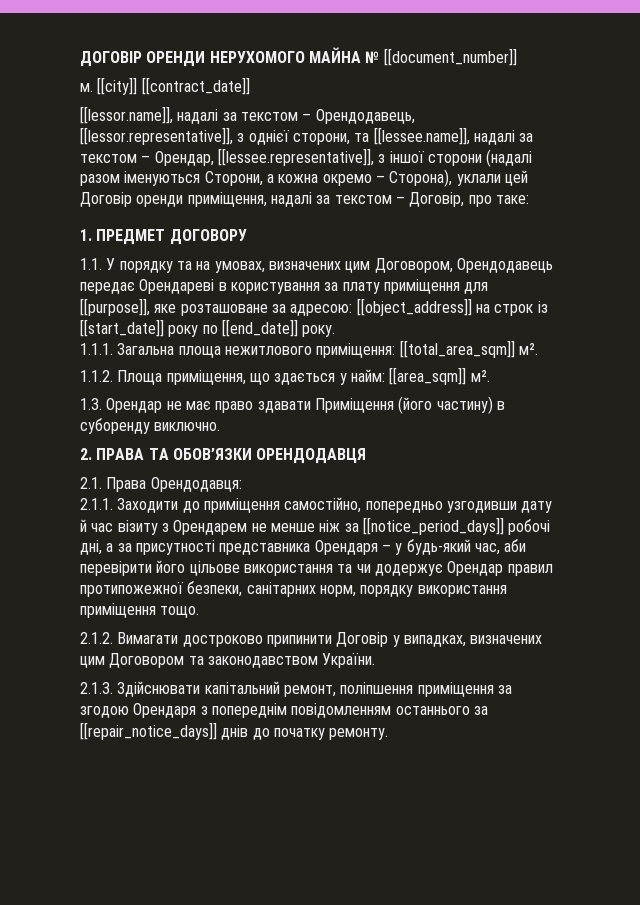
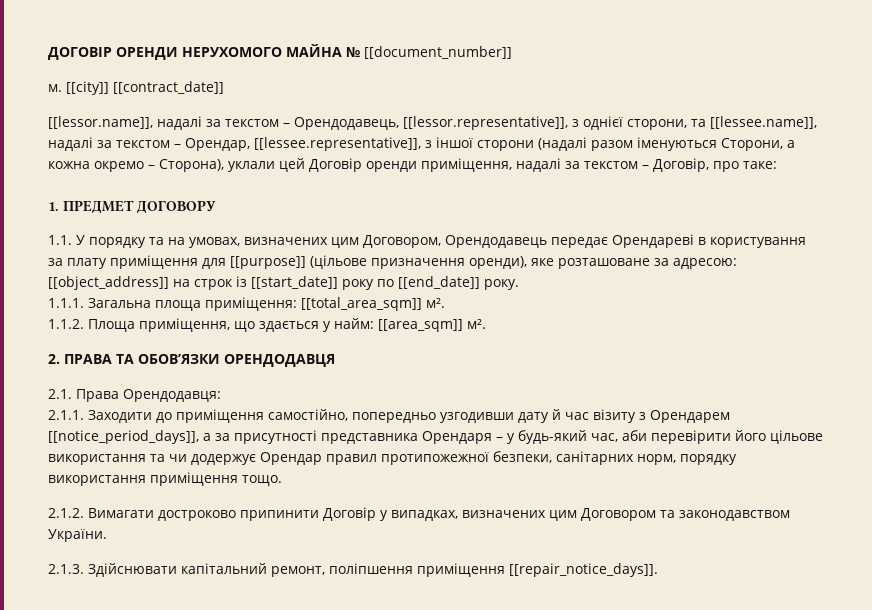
[80,298,150,316] [[purpose]], -> [230,255,527,269] [[purpose]] (цільове призначення оренди),
[224,346,312,355] нежитлового -> (201, 305) none
[80,396,505,414] [80,418,221,434] // 1.3. Орендар не має право здавати Приміщення (його частину) в суборенду виключно. -> (486, 324) none
[251,517,551,535] [80,540,102,555] не менше ніж за [[notice_period_days]] робочі дні, -> [48,430,199,444] [[notice_period_days]],
[497,685,512,694] [80,703,488,718] [80,722,389,740] за згодою Орендаря з попереднім повідомленням останнього за [[repair_notice_days]] днів до початку ремонту. -> [509,563,658,577] [[repair_notice_days]].

